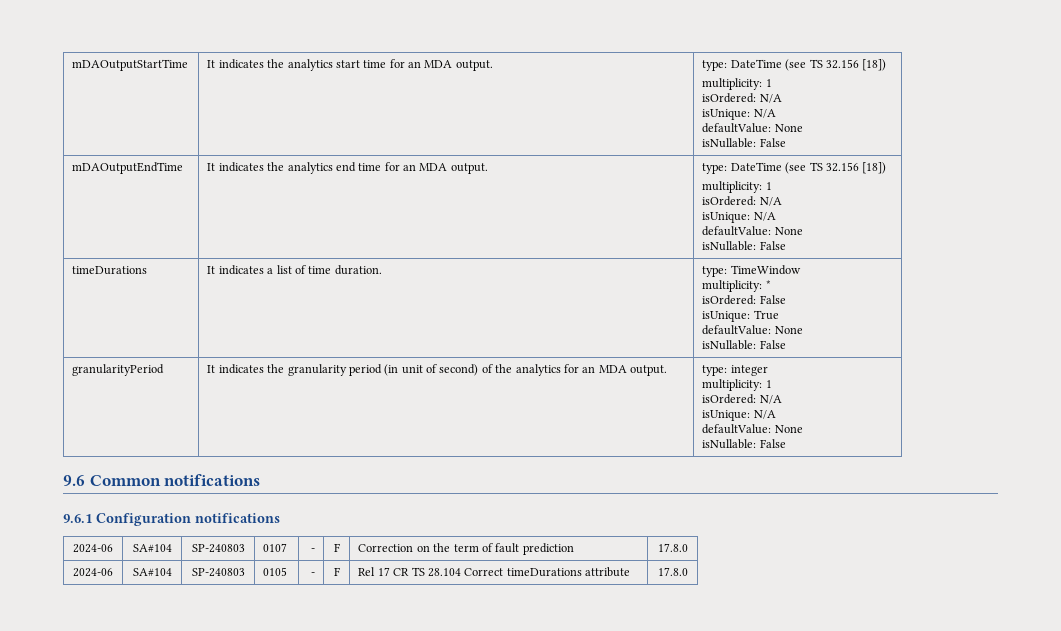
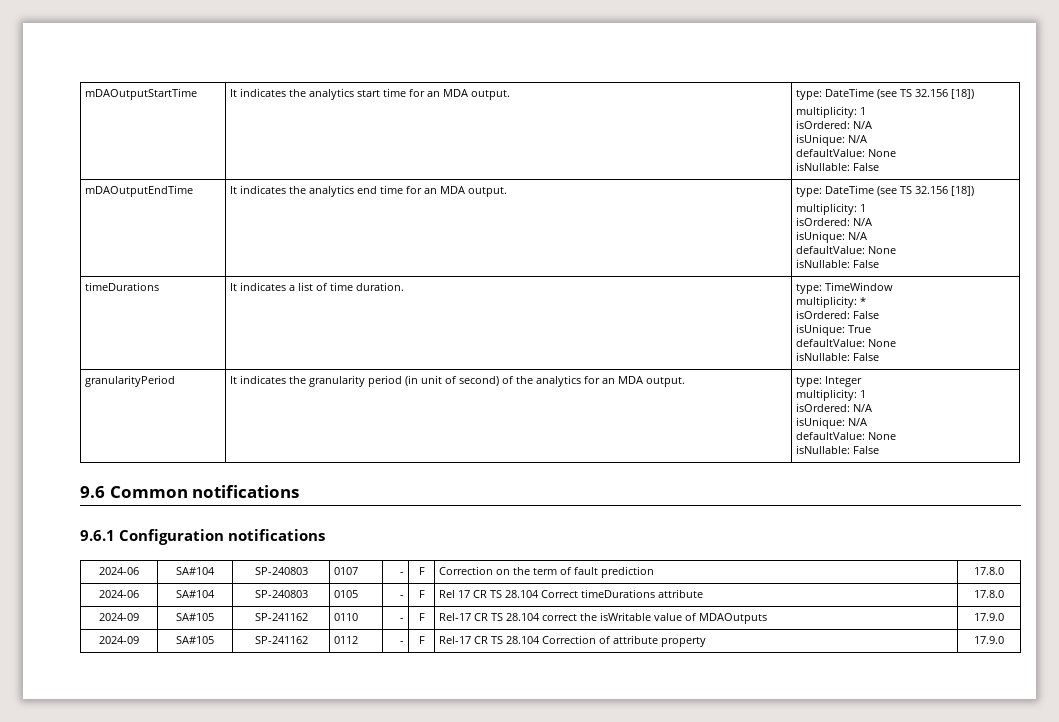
[730,365,768,376] integer -> [825,376,863,387] Integer
(688, 571) none -> [99,613,139,621] [176,613,214,621] [254,613,308,621] [334,613,359,621] [399,618,404,621] [418,613,425,621] [439,612,768,624] [974,613,1004,621] [99,636,139,644] [176,636,214,644] [254,636,308,644] [334,636,359,644] [399,641,404,644] [418,636,425,644] [439,635,707,647] [974,636,1004,644] // 2024-09 | SA#105 | SP-241162 | 0110 | - | F | Rel-17 CR TS 28.104 correct the isWritable value of MDAOutputs | 17.9.0 // 2024-09 | SA#105 | SP-241162 | 0112 | - | F | Rel-17 CR TS 28.104 Correction of attribute property | 17.9.0

